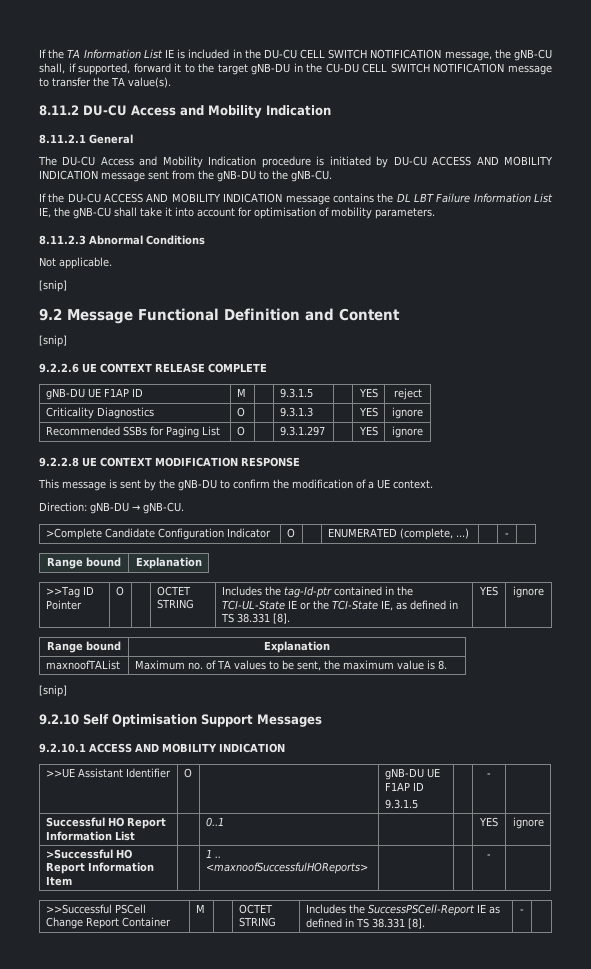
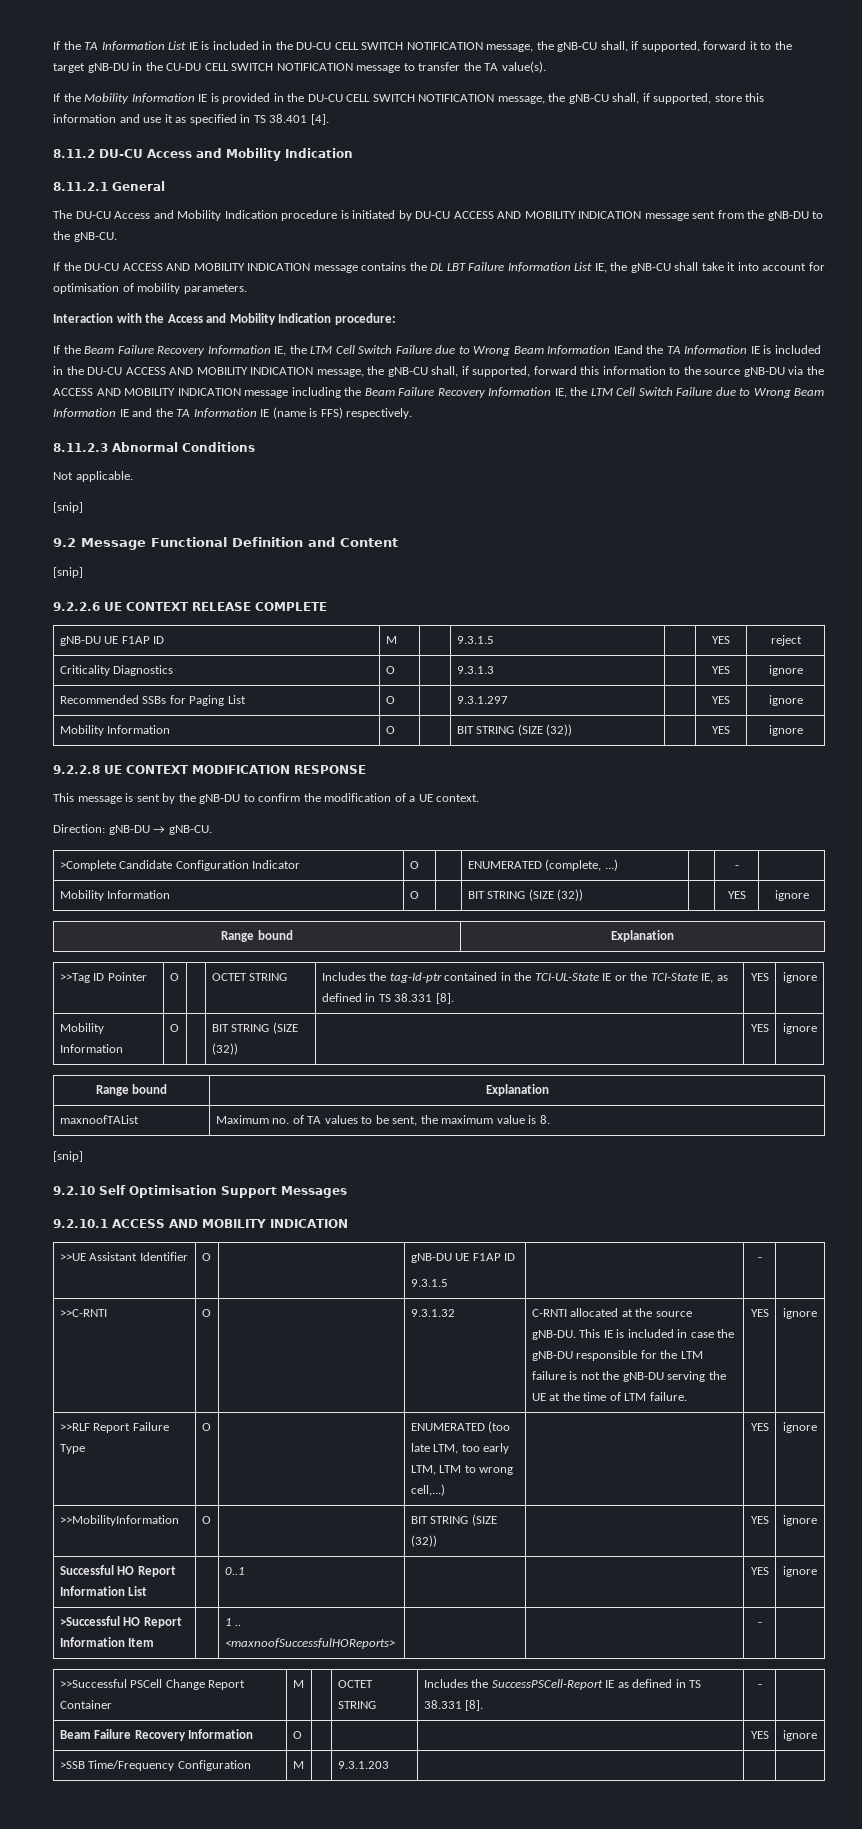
(171, 82) none -> [53,93,765,104] [53,114,329,125] // If the Mobility Information IE is provided in the DU-CU CELL SWITCH NOTIFICATION message, the gNB-CU shall, if supported, store this information and use it as specified in TS 38.401 [4].
(435, 213) none -> [53,313,396,325] [53,345,821,356] [53,366,824,377] [53,387,825,398] [53,407,413,419] // Interaction with the Access and Mobility Indication procedure: // If the Beam Failure Recovery Information IE, the LTM Cell Switch Failure due to Wrong Beam Information IEand the TA Information IE is included in the DU-CU ACCESS AND MOBILITY INDICATION message, the gNB-CU shall, if supported, forward this information to the source gNB-DU via the ACCESS AND MOBILITY INDICATION message including the Beam Failure Recovery Information IE, the LTM Cell Switch Failure due to Wrong Beam Information IE and the TA Information IE (name is FFS) respectively.
(423, 432) none -> [59,725,171,736] [385,726,395,734] [456,724,573,736] [712,726,730,734] [768,725,803,736] // Mobility Information | O | | BIT STRING (SIZE (32)) | | YES | ignore
(509, 535) none -> [59,890,171,901] [409,891,419,899] [467,889,584,901] [727,891,746,899] [774,890,809,901] // Mobility Information | O | | BIT STRING (SIZE (32)) | | YES | ignore
(544, 592) none -> [59,1023,104,1034] [59,1044,123,1053] [169,1024,179,1032] [211,1022,298,1034] [211,1043,238,1055] [750,1024,769,1032] [782,1023,817,1034] // Mobility Information | O | | BIT STRING (SIZE (32)) | | YES | ignore
(491, 775) none -> [59,1309,107,1317] [201,1309,211,1317] [410,1309,455,1317] [531,1308,692,1317] [531,1329,735,1340] [531,1350,703,1361] [531,1371,726,1382] [531,1392,687,1401] [750,1309,769,1317] [783,1308,817,1319] [59,1422,169,1433] [59,1444,85,1454] [201,1423,211,1431] [410,1421,511,1433] [410,1443,510,1454] [410,1465,514,1475] [410,1484,445,1496] [750,1423,769,1431] [783,1422,817,1433] [59,1515,179,1526] [201,1516,211,1524] [410,1514,497,1526] [410,1535,437,1547] [750,1516,769,1524] [783,1515,817,1526] // >>C-RNTI | O | | 9.3.1.32 | C-RNTI allocated at the source gNB-DU. This IE is included in case the gNB-DU responsible for the LTM failure is not the gNB-DU serving the UE at the time of LTM failure. | YES | ignore // >>RLF Report Failure Type | O | | ENUMERATED (too late LTM, too early LTM, LTM to wrong cell,...) | | YES | ignore // >>MobilityInformation | O | | BIT STRING (SIZE (32)) | | YES | ignore
(524, 911) none -> [59,1729,254,1741] [292,1731,302,1739] [750,1731,769,1739] [783,1730,817,1741] [59,1760,251,1771] [292,1761,304,1769] [337,1761,389,1769] // Beam Failure Recovery Information | O | | | | YES | ignore // >SSB Time/Frequency Configuration | M | | 9.3.1.203 | | |

